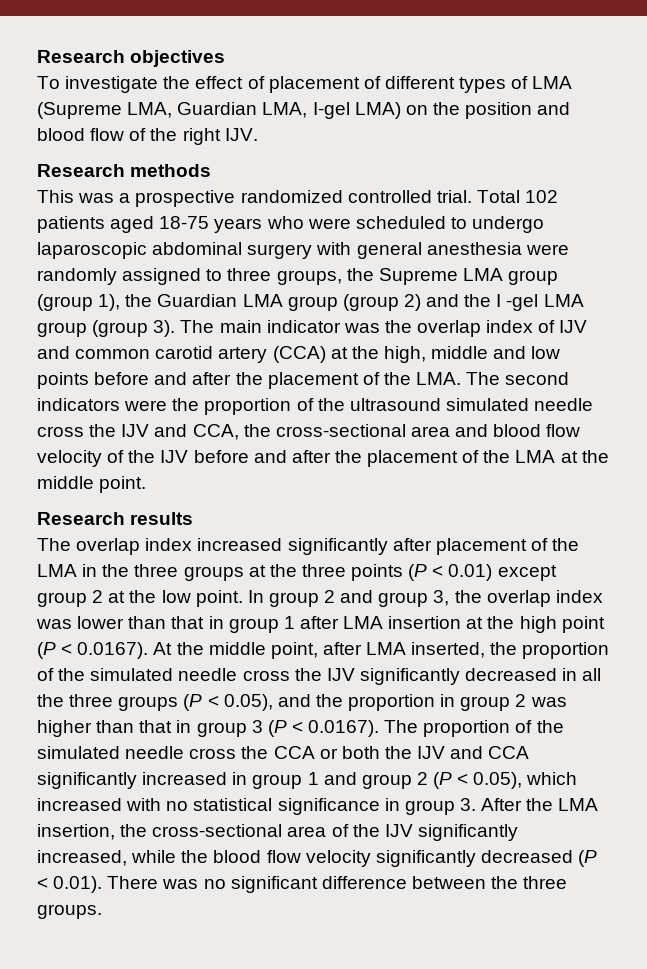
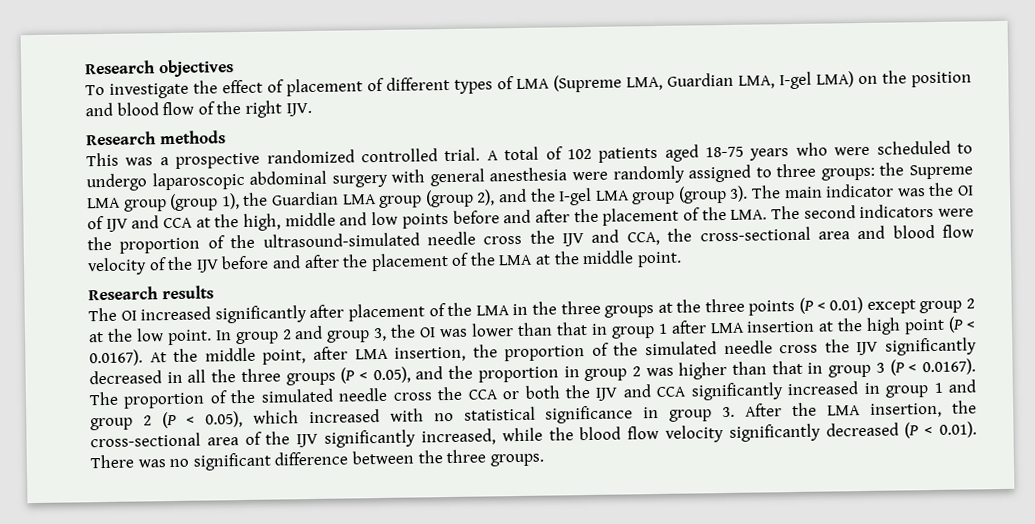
[476,190,520,203] Total -> [486,146,563,161] A total of
[276,270,342,285] groups, -> [820,167,875,181] groups:
[403,294,539,311] 2) and the I -gel -> [476,187,593,206] 2), and the I-gel
[417,320,534,337] overlap index -> [957,185,975,196] OI
[75,346,326,363] common carotid artery (CCA) -> [163,217,194,229] CCA
[349,398,529,411] ultrasound simulated -> [262,232,420,248] ultrasound-simulated
[76,538,193,555] overlap index -> [120,310,137,321] OI
[486,590,603,607] overlap index -> [419,327,437,338] OI
[411,642,486,658] inserted, -> [394,346,467,362] insertion,

